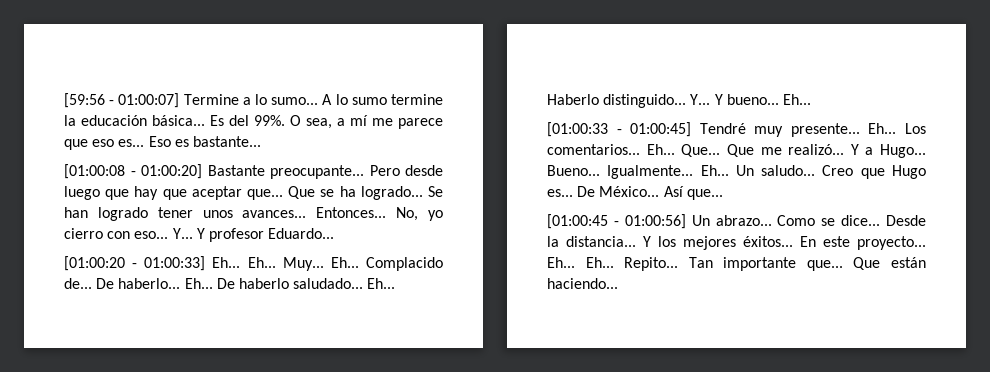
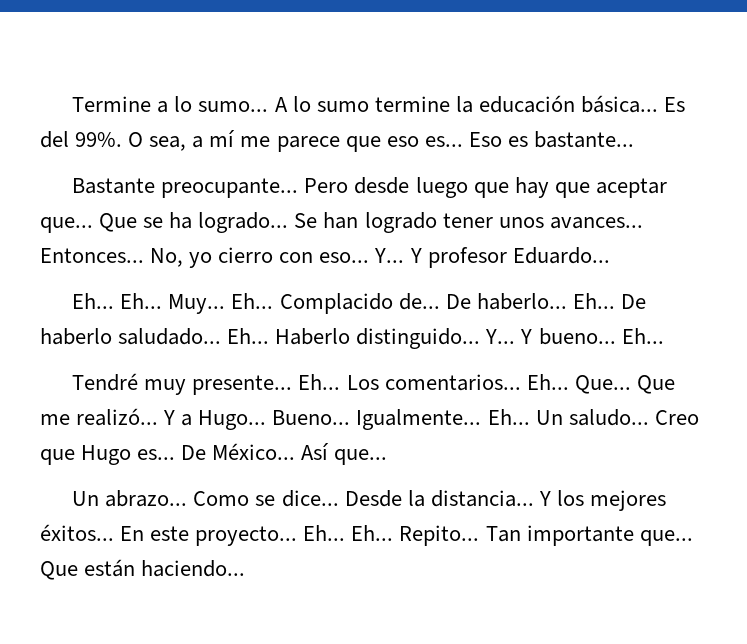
[64,93,180,108] [59:56 - 01:00:07] -> (72, 104) none
[64,164,202,179] [01:00:08 - 01:00:20] -> (634, 139) none
[64,256,206,271] [01:00:20 - 01:00:33] -> (610, 255) none
[547,122,692,137] [01:00:33 - 01:00:45] -> (664, 336) none
[547,214,686,229] [01:00:45 - 01:00:56] -> (388, 457) none

